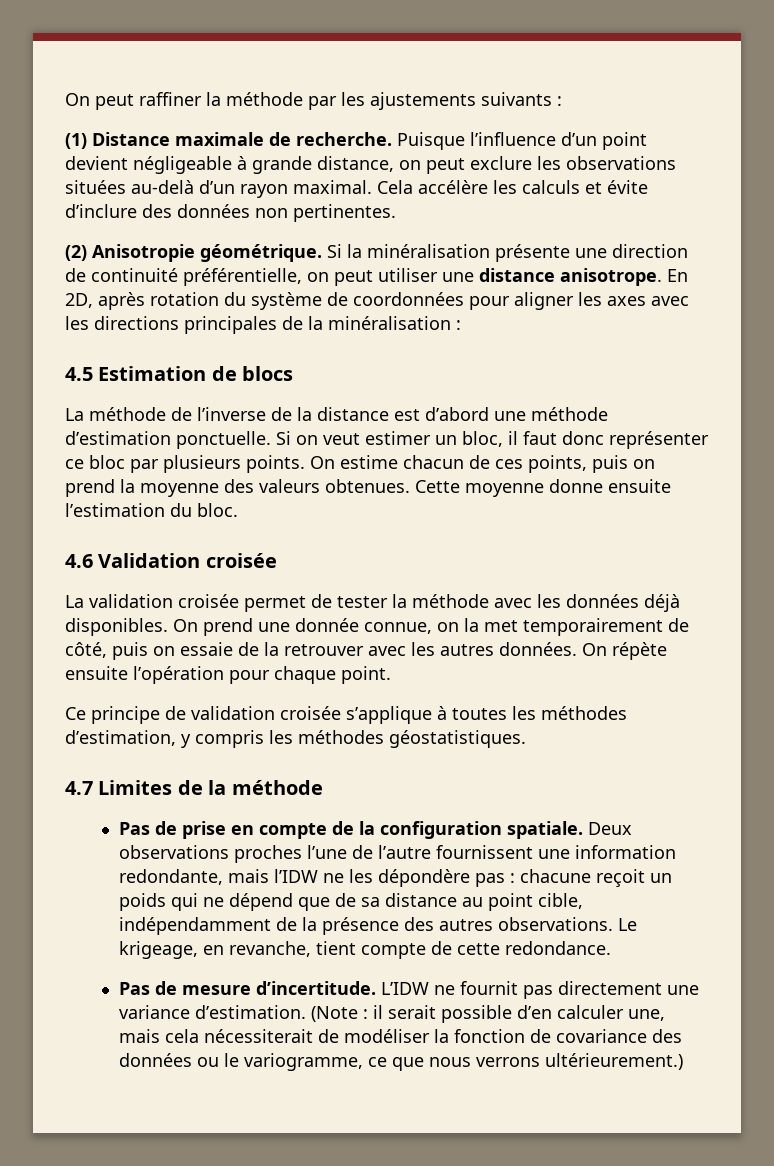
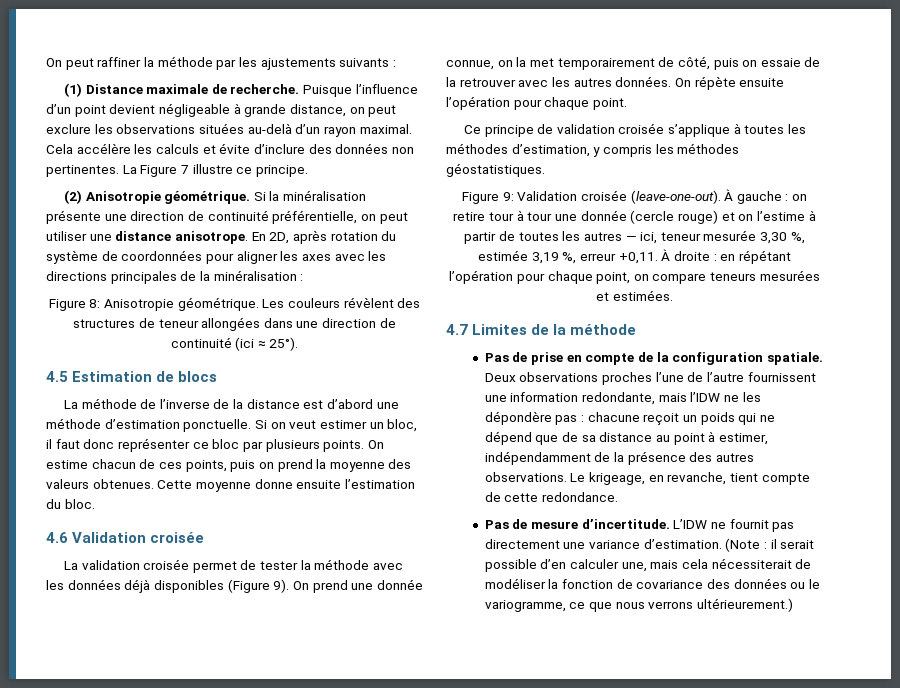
(396, 213) none -> [122,164,308,177] La Figure 7 illustre ce principe.
(461, 325) none -> [48,297,421,311] [73,317,396,331] [170,337,299,351] // Figure 8: Anisotropie géométrique. Les couleurs révèlent des structures de teneur allongées dans une direction de continuité (ici ≈ 25°).
[65,618,168,636] disponibles. -> [153,579,290,593] disponibles (Figure 9).
(526, 739) none -> [461,189,808,204] [453,210,816,224] [464,230,805,244] [478,249,791,264] [449,270,820,284] [596,290,673,301] // Figure 9: Validation croisée (leave-one-out). À gauche : on retire tour à tour une donnée (cercle rouge) et on l’estime à partir de toutes les autres — ici, teneur mesurée 3,30 %, estimée 3,19 %, erreur +0,11. À droite : en répétant l’opération pour chaque point, on compare teneurs mesurées et estimées.
[537,893,583,909] cible, -> [708,431,768,445] à estimer,

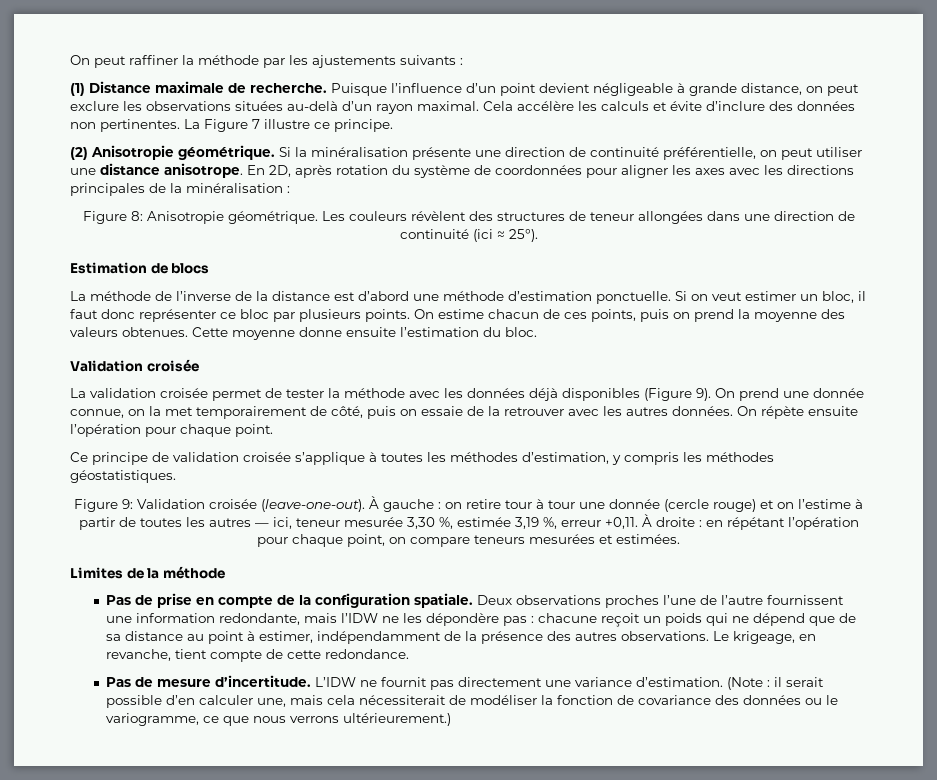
[46,371,68,382] 4.5 -> (538, 235) none
[46,532,68,543] 4.6 -> (537, 332) none
[446,324,468,335] 4.7 -> (680, 539) none

